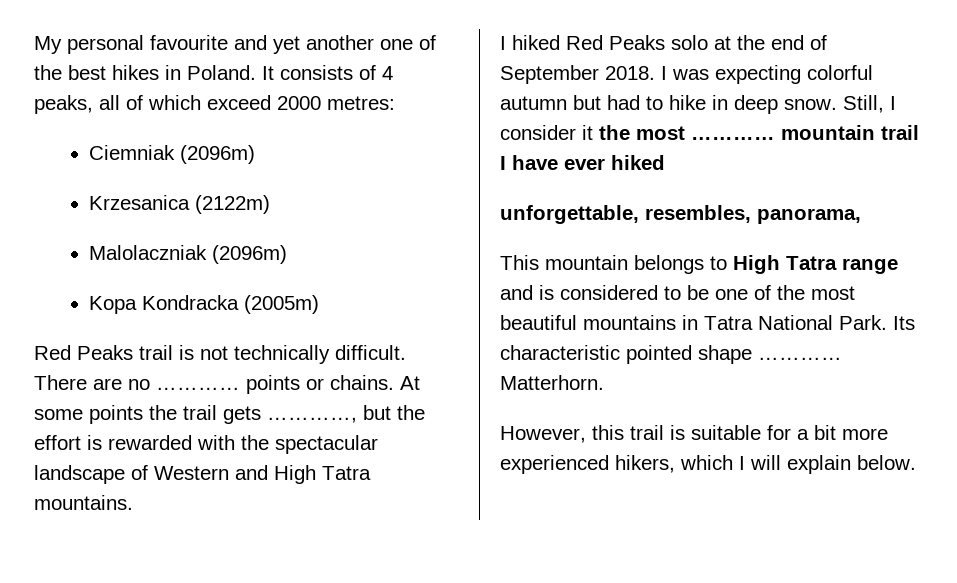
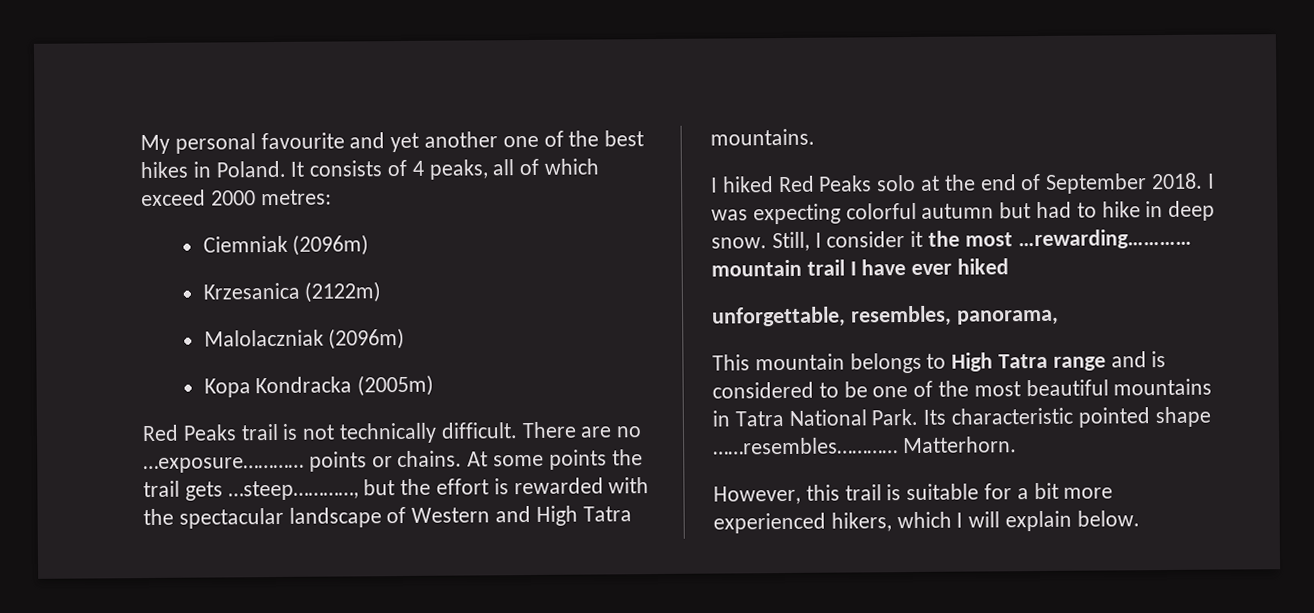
[156,387,240,390] ………… -> [143,456,304,474] …exposure…………
[267,417,357,423] …………, -> [227,480,359,501] …steep…………,
[691,137,775,140] ………… -> [1017,228,1192,250] …rewarding…………
[758,357,842,360] ………… -> [713,437,898,455] ……resembles…………

